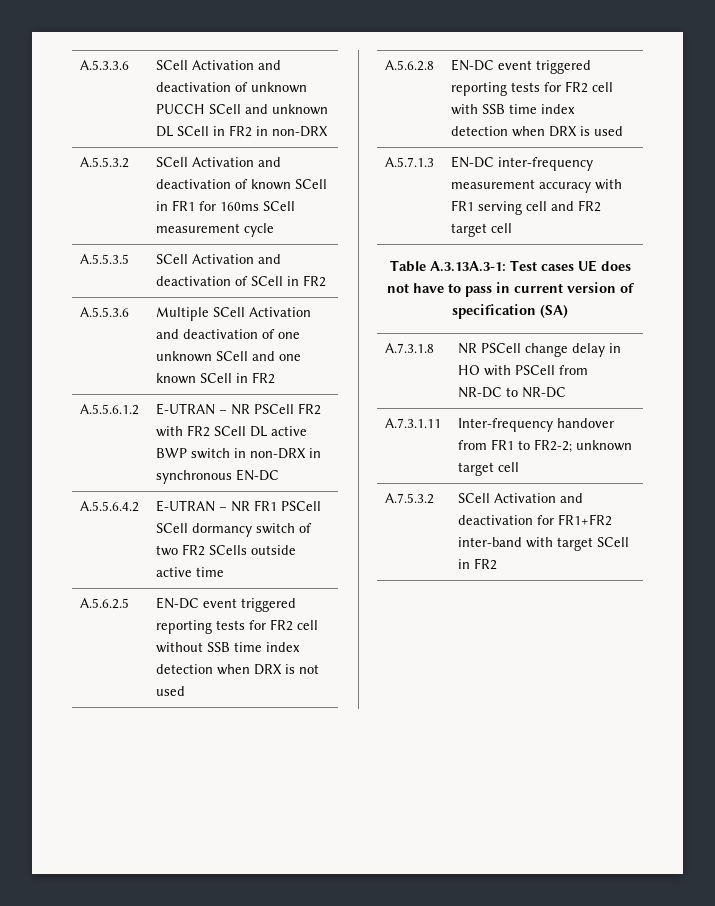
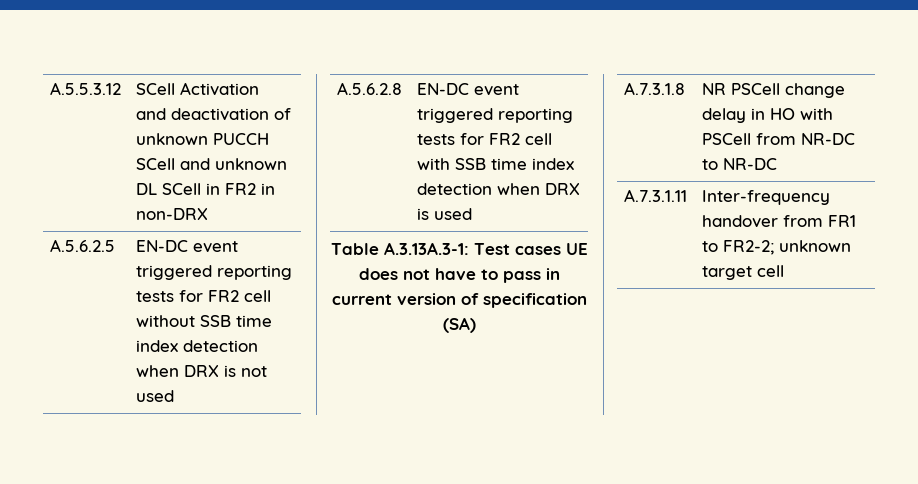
[80,60,130,70] A.5.3.3.6 -> [50,82,122,95] A.5.5.3.12
[80,157,130,168] [156,157,282,167] [156,179,328,190] [156,200,296,211] [156,223,275,237] [80,254,130,264] [156,254,282,264] [156,275,327,287] [80,307,130,317] [156,307,312,321] [156,329,301,339] [156,351,302,362] [156,372,276,384] [80,404,140,415] [156,403,322,415] [156,425,308,437] [156,448,322,459] [156,469,280,484] [80,501,140,512] [156,500,322,512] [156,523,313,537] [156,544,297,556] [156,567,225,577] // A.5.5.3.2 | SCell Activation and deactivation of known SCell in FR1 for 160ms SCell measurement cycle // A.5.5.3.5 | SCell Activation and deactivation of SCell in FR2 // A.5.5.3.6 | Multiple SCell Activation and deactivation of one unknown SCell and one known SCell in FR2 // A.5.5.6.1.2 | E-UTRAN – NR PSCell FR2 with FR2 SCell DL active BWP switch in non-DRX in synchronous EN-DC // A.5.5.6.4.2 | E-UTRAN – NR FR1 PSCell SCell dormancy switch of two FR2 SCells outside active time -> (209, 214) none
[385,157,435,167] [451,156,594,171] [451,179,623,193] [451,200,602,215] [451,223,513,237] // A.5.7.1.3 | EN-DC inter-frequency measurement accuracy with FR1 serving cell and FR2 target cell -> (473, 214) none
[385,493,435,504] [458,493,584,503] [458,514,613,526] [458,537,630,551] [458,558,498,570] // A.7.5.3.2 | SCell Activation and deactivation for FR1+FR2 inter-band with target SCell in FR2 -> (785, 271) none

